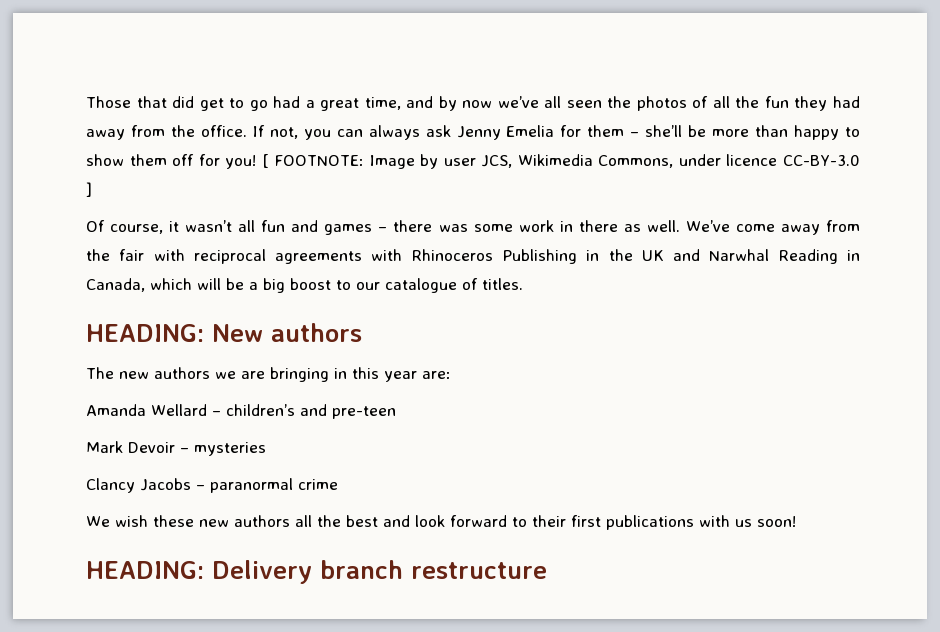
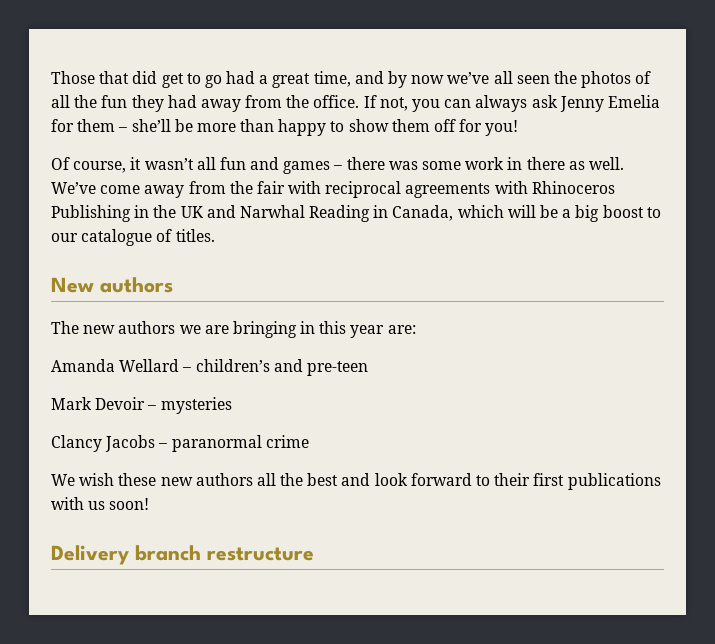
[261,154,860,169] [86,182,92,197] [ FOOTNOTE: Image by user JCS, Wikimedia Commons, under licence CC-BY-3.0 ] -> (519, 128) none
[86,324,204,342] HEADING: -> (215, 235) none
[86,561,204,579] HEADING: -> (150, 504) none

